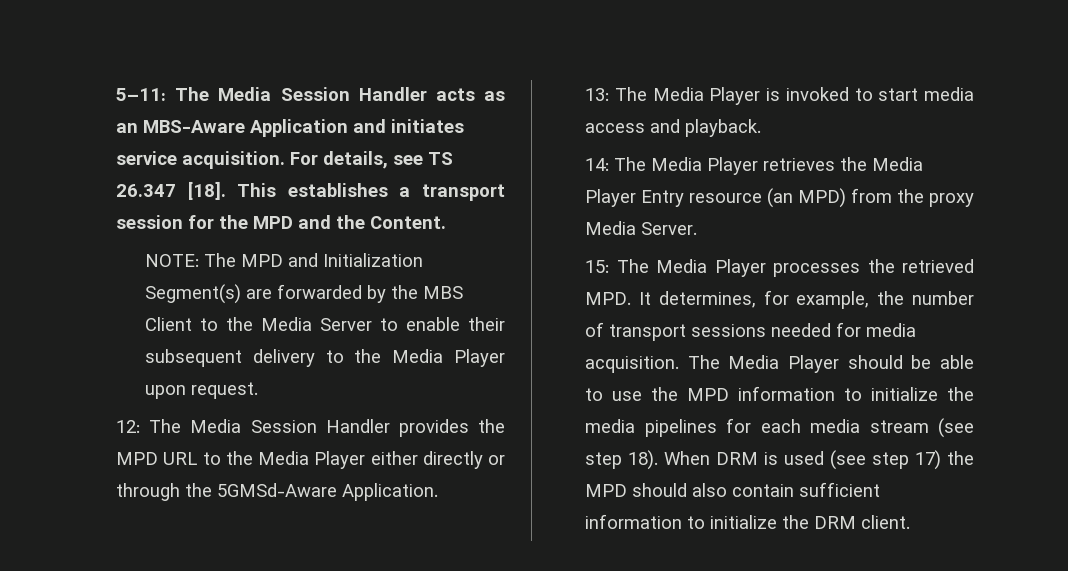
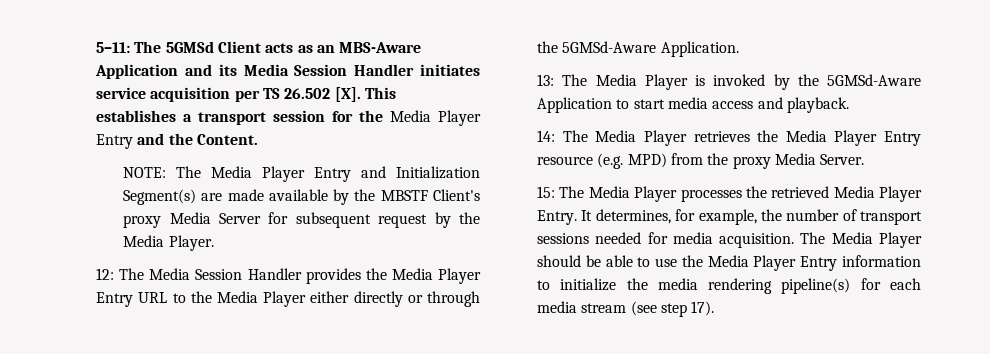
[218,87,427,101] Media Session Handler -> [165,41,262,53] 5GMSd Client
[390,119,464,133] [115,151,453,169] [115,181,226,200] initiates service acquisition. For details, see TS 26.347 [18]. -> [218,64,480,76] [96,87,361,102] its Media Session Handler initiates service acquisition per TS 26.502 [X].
[252,216,293,229] MPD -> [390,110,481,126] [96,134,134,149] Media Player Entry
[240,254,283,267] MPD -> [211,166,352,182] Media Player Entry
[276,284,463,303] [144,317,505,331] [144,349,505,367] [144,382,258,399] forwarded by the MBS Client to the Media Server to enable their subsequent delivery to the Media Player upon request. -> [227,189,480,205] [123,212,480,228] [123,235,214,251] made available by the MBSTF Client's proxy Media Server for subsequent request by the Media Player.
[115,452,158,465] MPD -> [391,268,481,284] [96,292,134,307] Media Player Entry
(849, 94) none -> [773,74,921,90] [537,97,613,113] by the 5GMSd-Aware Application
[766,188,793,208] (an -> [597,153,624,169] (e.g.
[584,292,631,305] MPD. -> [833,186,922,202] [537,210,578,225] Media Player Entry.
[686,388,729,401] MPD -> [707,255,838,271] Media Player Entry
[644,419,717,437] pipelines -> [708,278,851,294] rendering pipeline(s)
[627,450,974,470] [584,482,880,497] [584,514,910,529] 18). When DRM is used (see step 17) the MPD should also contain sufficient information to initialize the DRM client. -> [691,301,715,316] 17).

